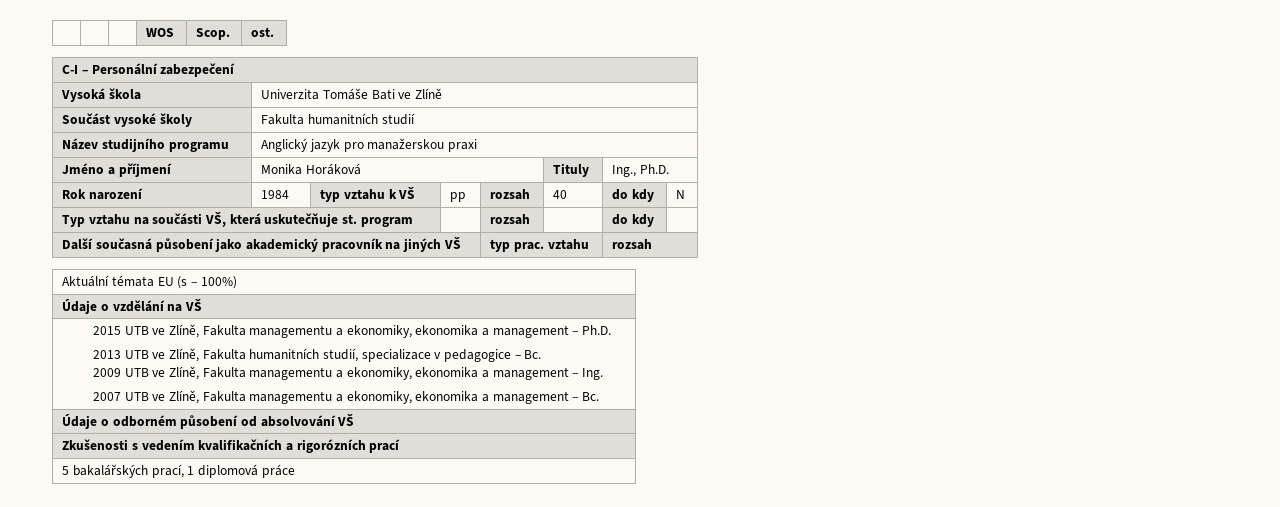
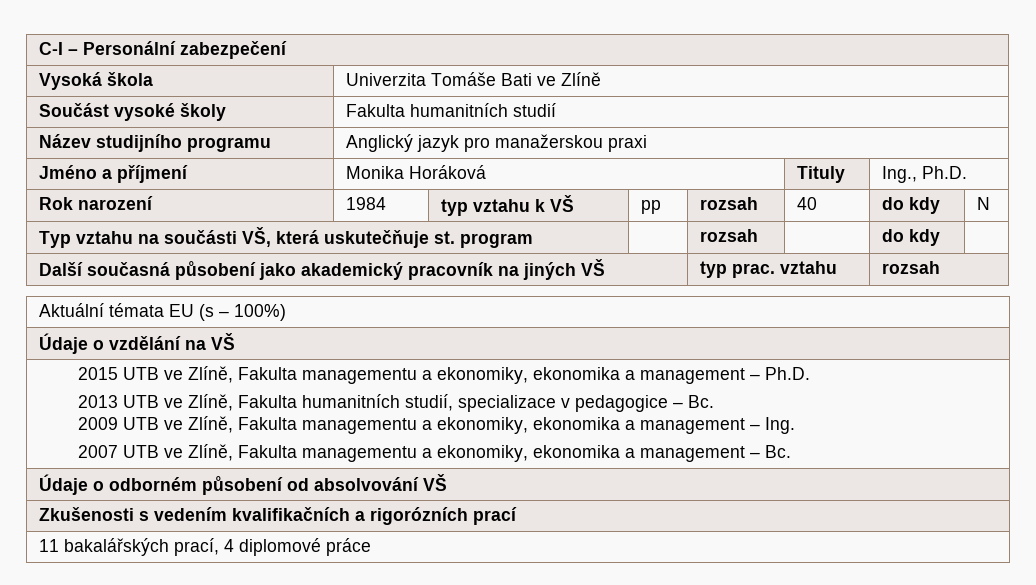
[146,28,175,37] [196,28,231,40] [251,27,275,37] | | | WOS | Scop. | ost. // -> (39, 48) none
[62,466,70,475] 5 -> [39,539,60,552] 11
[187,464,258,478] 1 diplomová -> [224,538,322,556] 4 diplomové

